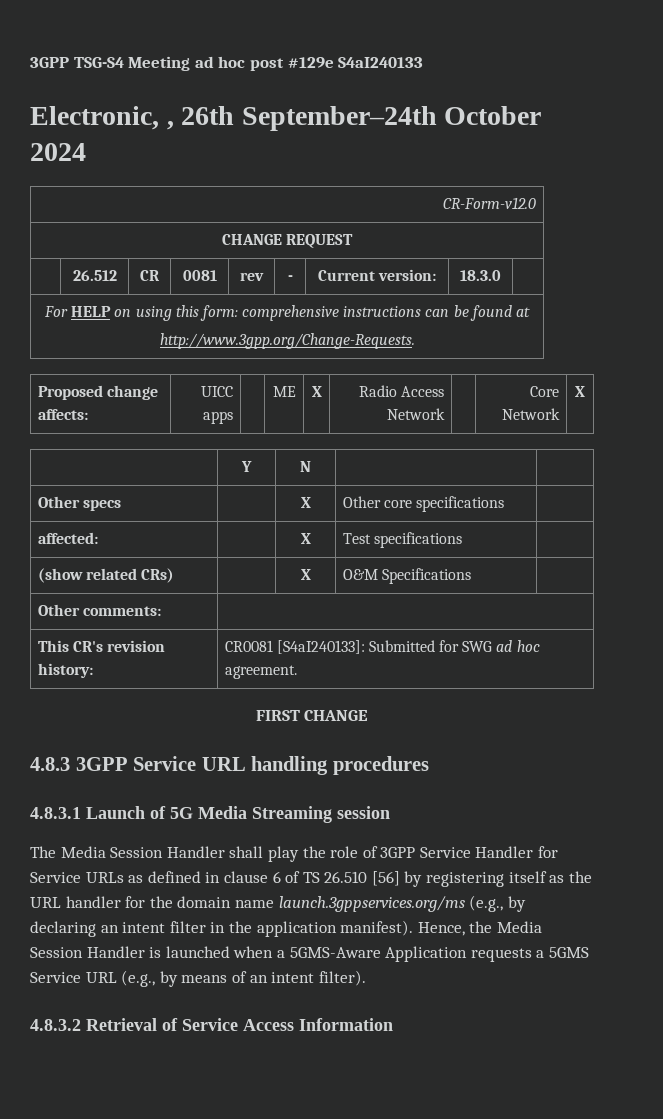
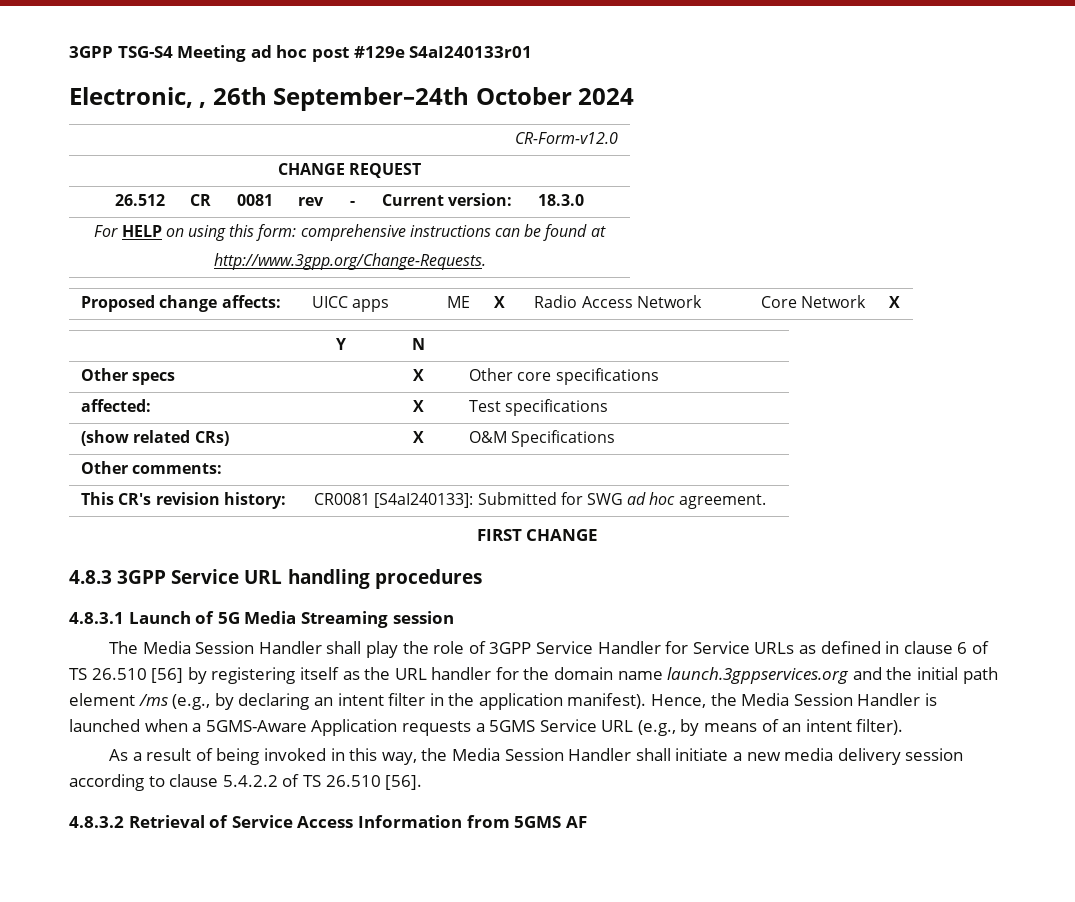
[338,57,424,68] S4aI240133 -> [409,46,533,58] S4aI240133r01
[278,896,465,912] launch.3gppservices.org/ms -> [667,667,998,684] [69,693,168,706] launch.3gppservices.org and the initial path element /ms
(366, 978) none -> [109,748,964,765] [69,774,423,791] // As a result of being invoked in this way, the Media Session Handler shall initiate a new media delivery session according to clause 5.4.2.2 of TS 26.510 [56].
(393, 1024) none -> [466,815,587,828] from 5GMS AF

